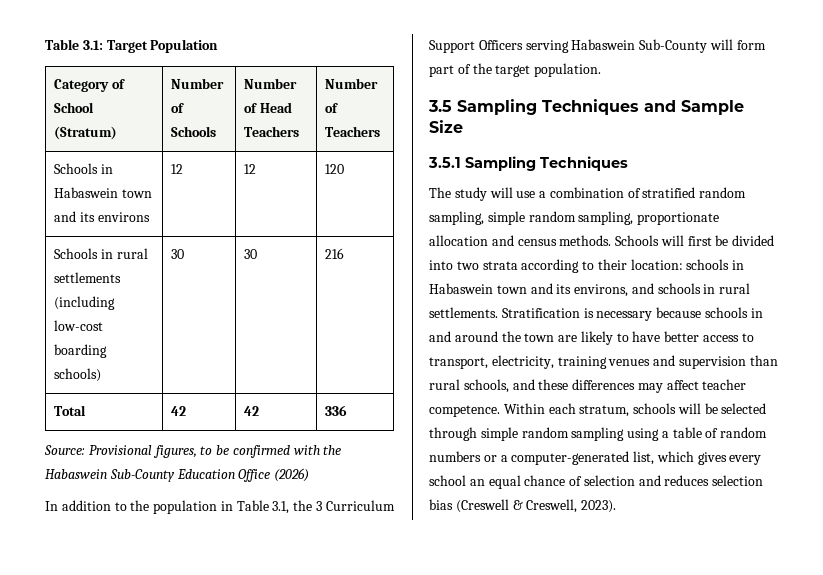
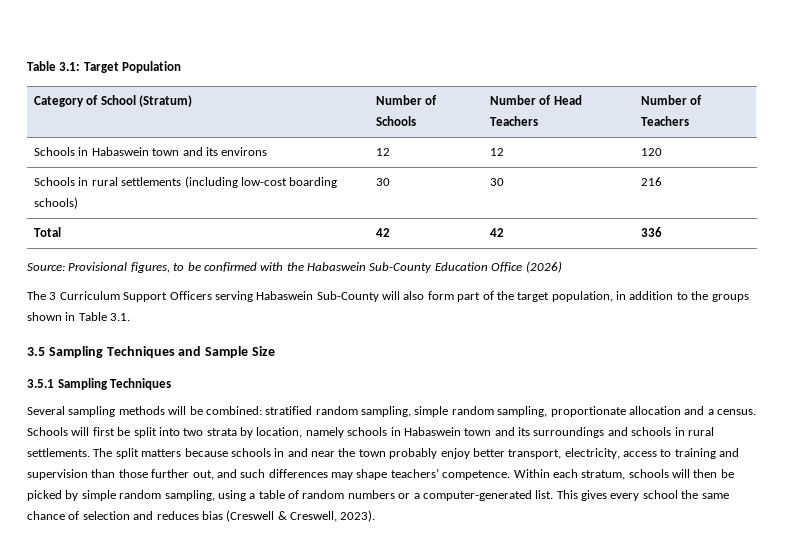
[45,500,313,514] In addition to the population in Table 3.1, the -> [27,291,46,300] The
(733, 44) none -> [403,291,425,300] also
[534,63,602,77] population. -> [551,291,749,302] [27,312,131,321] population, in addition to the groups shown in Table 3.1.
[429,187,641,201] The study will use a combination of -> [27,406,262,417] Several sampling methods will be combined:
[517,235,612,246] census methods. -> [707,409,756,415] a census.
[732,235,775,246] divided -> [133,427,157,438] split
[521,259,683,273] according to their location: -> [240,427,344,438] by location, namely
[574,284,629,297] environs, -> [533,427,605,438] surroundings
[501,308,653,321] Stratification is necessary -> [93,448,182,459] The split matters
[454,331,498,342] around -> [311,451,335,457] near
[558,331,754,345] [429,355,778,369] [429,379,747,393] are likely to have better access to transport, electricity, training venues and supervision than rural schools, and these differences may affect teacher -> [389,448,740,459] [27,468,439,480] probably enjoy better transport, electricity, access to training and supervision than those further out, and such differences may shape teachers’
[704,403,767,414] [429,427,625,441] be selected through simple random sampling -> [693,469,734,478] [27,490,215,501] then be picked by simple random sampling,
[633,451,694,465] list, which -> [535,490,578,499] list. This
[469,475,521,489] an equal -> [681,490,729,499] the same
[712,475,764,486] selection -> (199, 515) none

